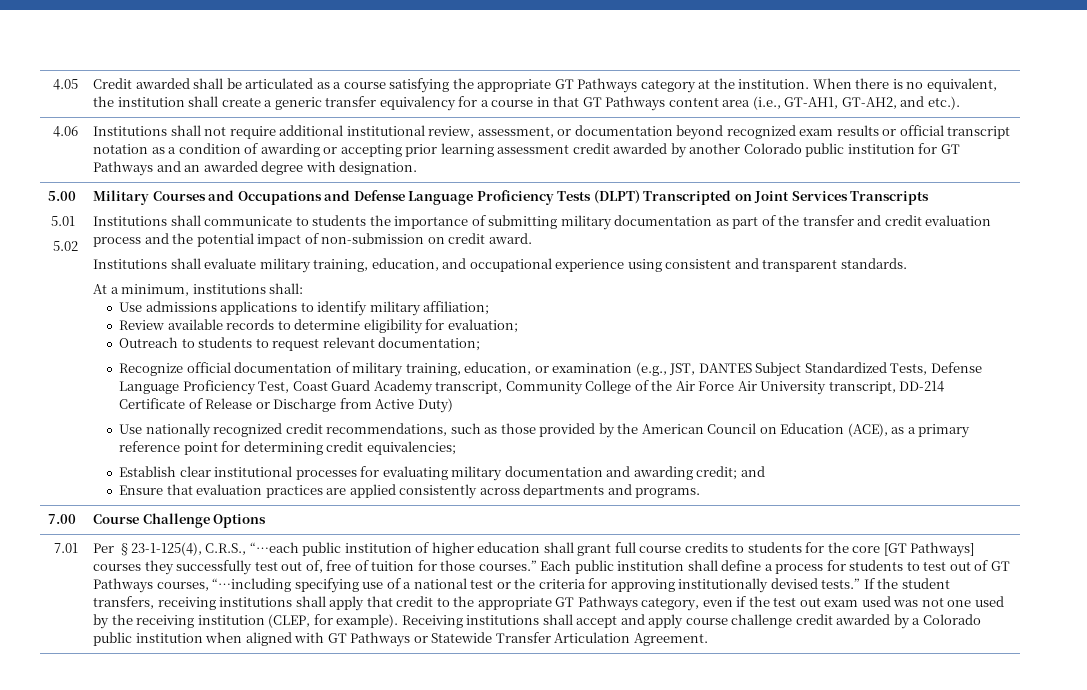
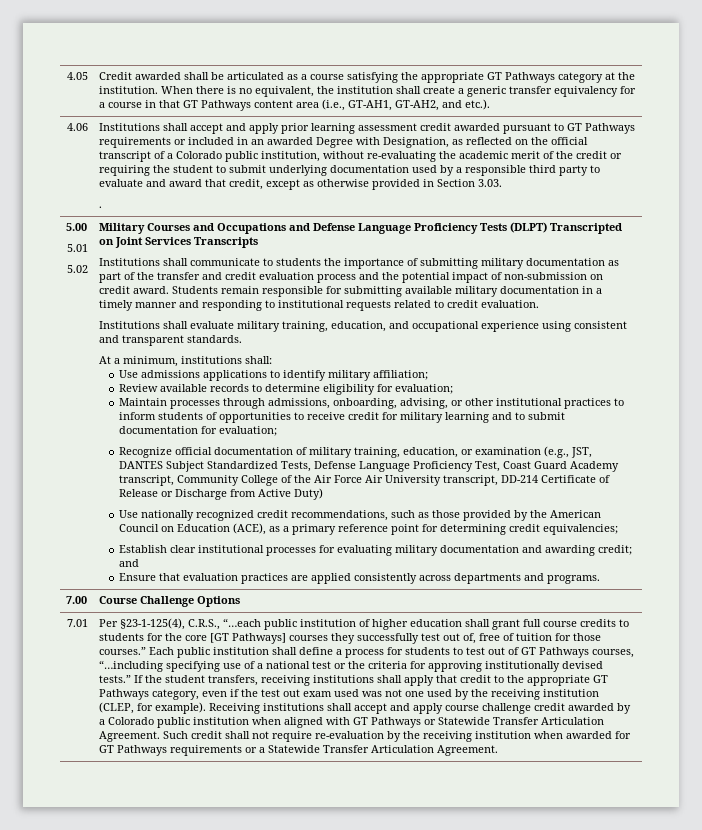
[204,125,1011,140] [93,143,402,157] not require additional institutional review, assessment, or documentation beyond recognized exam results or official transcript notation as a condition of awarding or accepting -> [189,123,279,134] accept and apply
[670,143,960,158] [93,161,418,176] by another Colorado public institution for GT Pathways and an awarded degree with designation. -> [502,123,635,134] [98,137,588,148] [98,151,622,162] [98,165,600,176] [98,179,502,190] [98,206,102,208] pursuant to GT Pathways requirements or included in an awarded Degree with Designation, as reflected on the official transcript of a Colorado public institution, without re-evaluating the academic merit of the credit or requiring the student to submit underlying documentation used by a responsible third party to evaluate and award that credit, except as otherwise provided in Section 3.03. // .
(532, 238) none -> [171,286,602,297] [98,300,539,311] Students remain responsible for submitting available military documentation in a timely manner and responding to institutional requests related to credit evaluation.
[119,337,481,351] Outreach to students to request relevant documentation; -> [119,398,625,409] [119,412,566,423] [119,426,278,436] Maintain processes through admissions, onboarding, advising, or other institutional practices to inform students of opportunities to receive credit for military learning and to submit documentation for evaluation;
(708, 639) none -> [162,731,631,742] [98,745,498,756] Such credit shall not require re-evaluation by the receiving institution when awarded for GT Pathways requirements or a Statewide Transfer Articulation Agreement.

